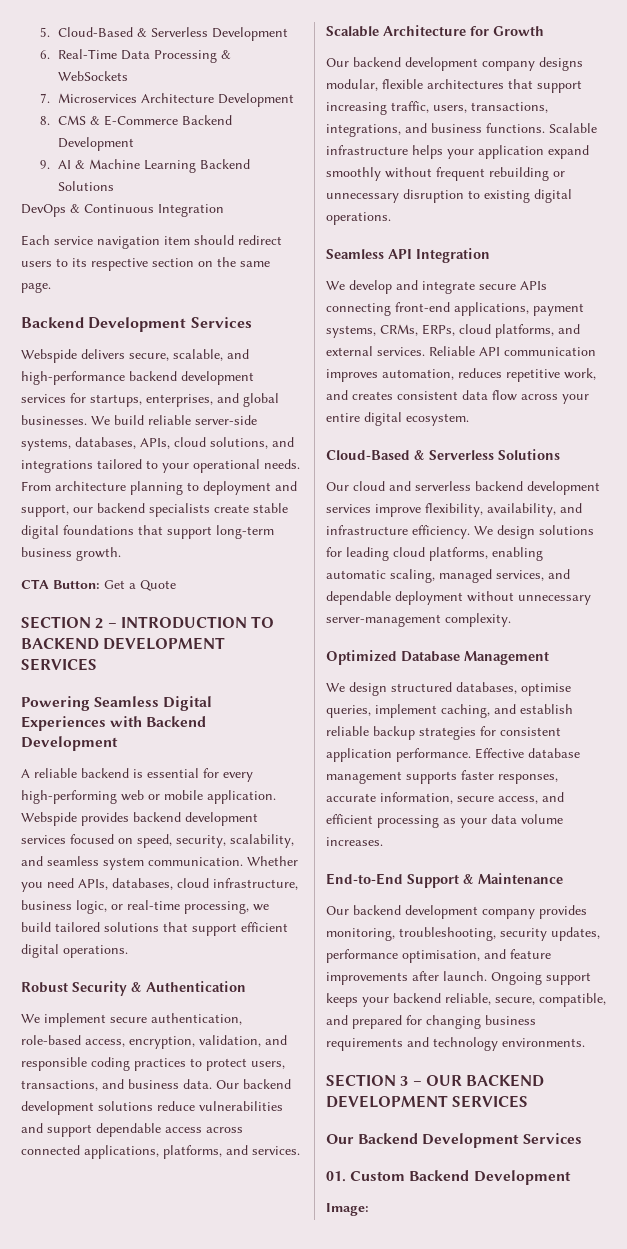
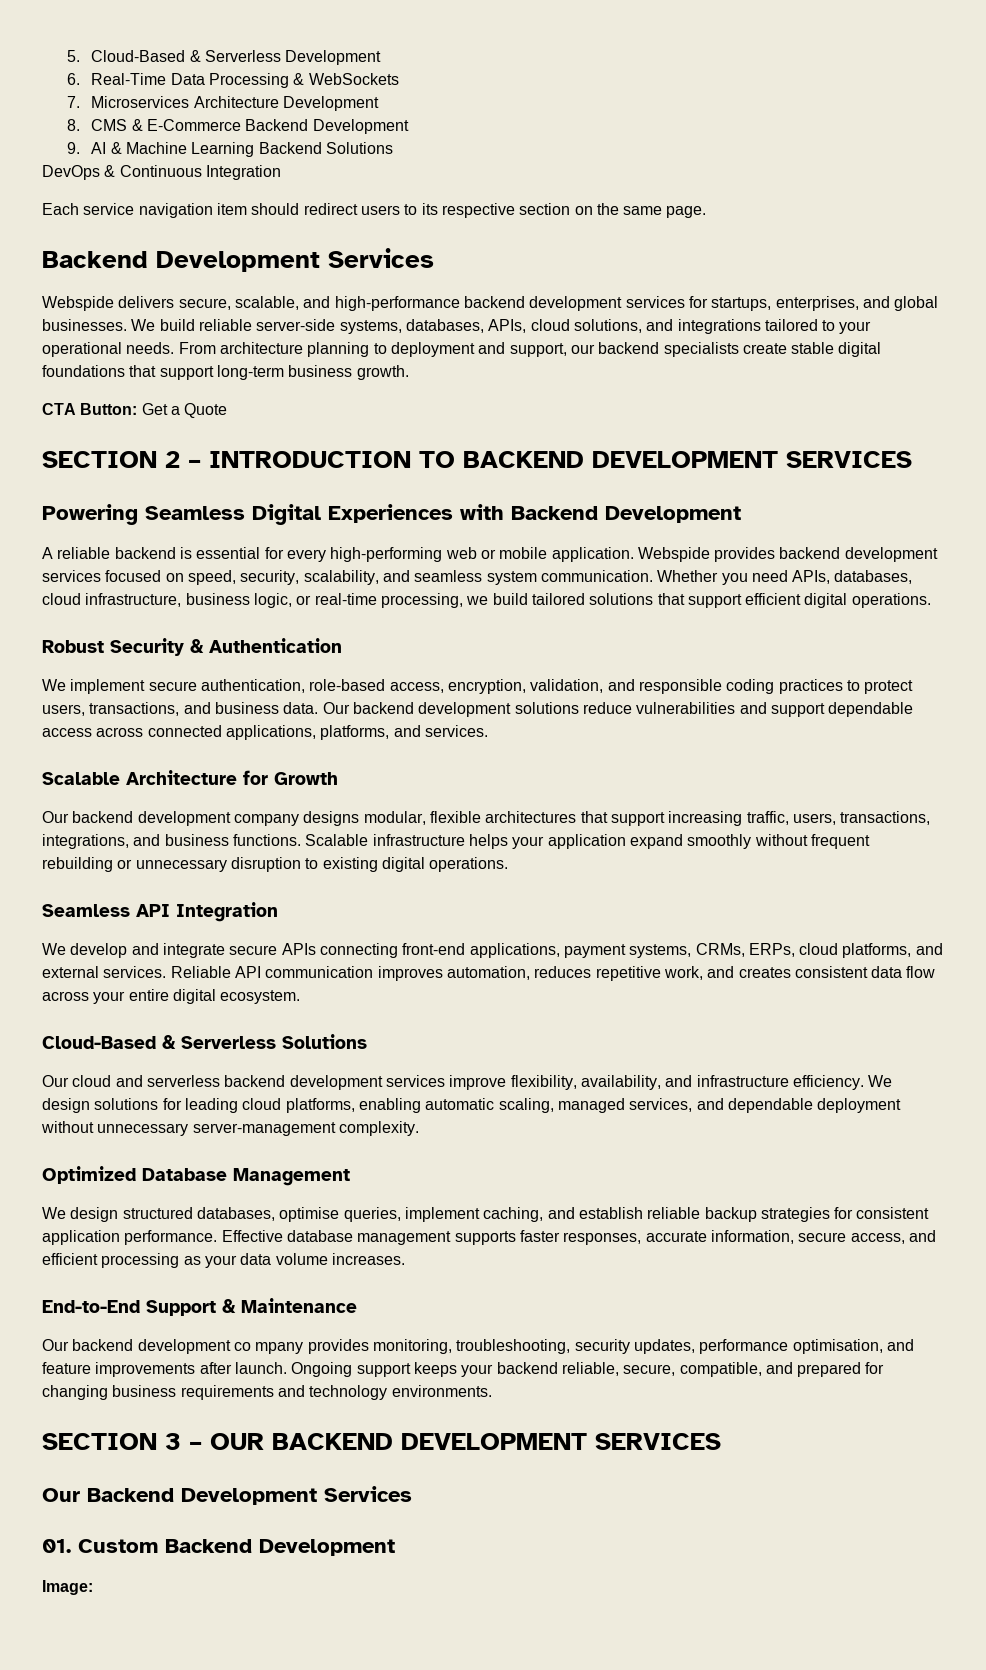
[482,909,535,919] company -> [233,1342,304,1354] co mpany

